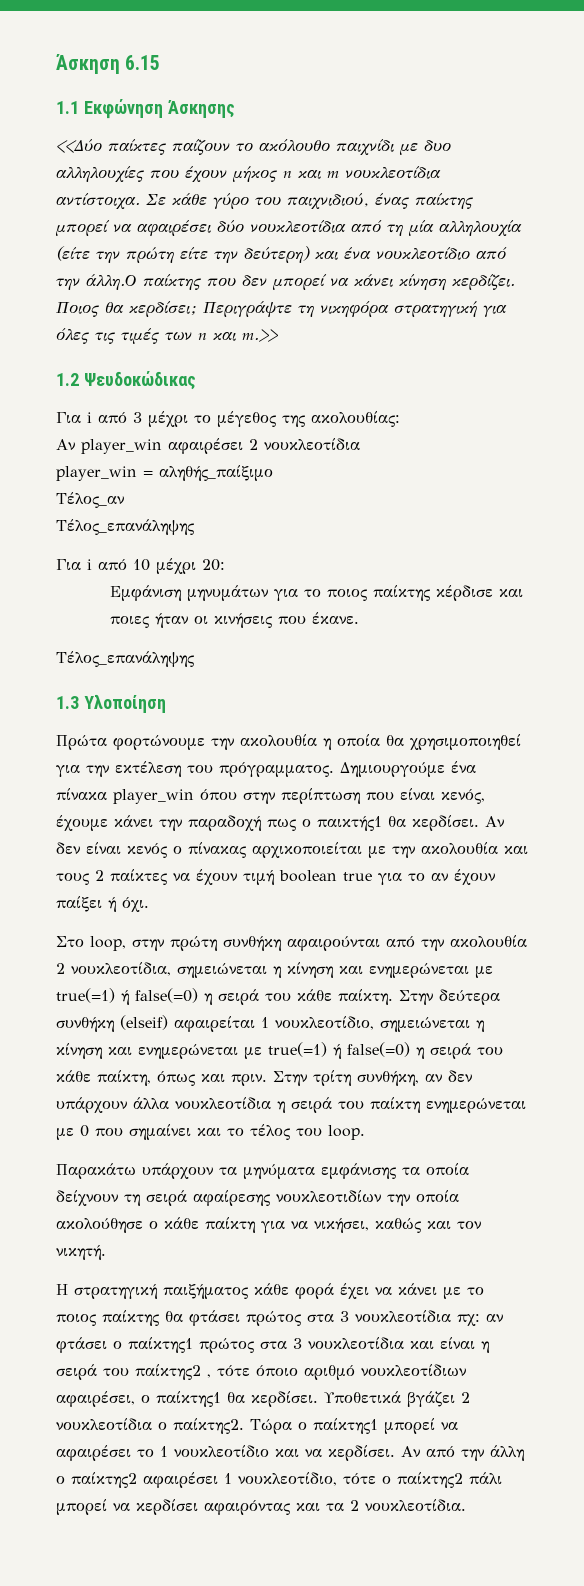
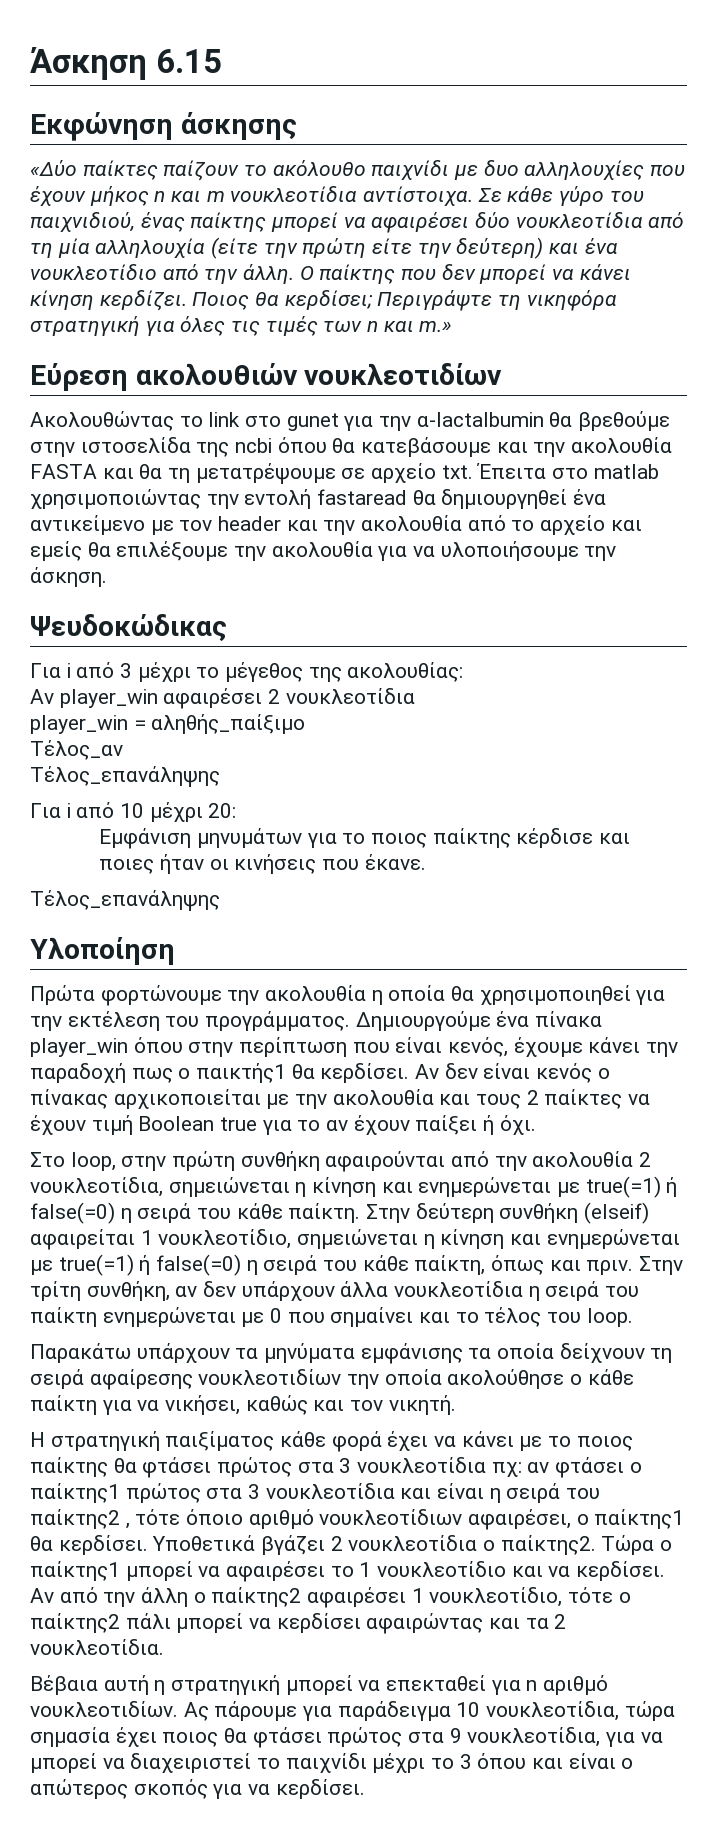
[56,99,235,119] [56,139,102,153] 1.1 Εκφώνηση Άσκησης // <<Δύο -> [30,112,297,141] [30,160,77,176] Εκφώνηση άσκησης // «Δύο
[86,274,137,290] άλλη.Ο -> [243,264,314,284] άλλη. Ο
[242,329,279,342] [56,373,79,386] m.>> // 1.2 -> [419,321,453,332] [30,363,503,391] [30,411,671,431] [30,437,673,457] [30,463,659,484] [30,489,607,509] [30,515,642,535] [30,541,617,561] [30,567,107,587] m.» // Εύρεση ακολουθιών νουκλεοτιδίων // Ακολουθώντας το link στο gunet για την α-lactalbumin θα βρεθούμε στην ιστοσελίδα της ncbi όπου θα κατεβάσουμε και την ακολουθία FASTA και θα τη μετατρέψουμε σε αρχείο txt. Έπειτα στο matlab χρησιμοποιώντας την εντολή fastaread θα δημιουργηθεί ένα αντικείμενο με τον header και την ακολουθία από το αρχείο και εμείς θα επιλέξουμε την ακολουθία για να υλοποιήσουμε την άσκηση. //
[56,696,79,709] 1.3 -> (220, 900) none
[219,762,334,777] πρόγραμματος. -> [205,1011,351,1031] προγράμματος.
[279,870,337,882] boolean -> [138,1116,215,1131] Boolean
[439,989,500,1005] δεύτερα -> [415,1203,494,1223] δεύτερη
[163,1284,248,1299] παιξήματος -> [165,1431,275,1451] παιξίματος
[204,1500,290,1515] αφαιρόντας -> [366,1613,484,1634] αφαιρώντας
(466, 1505) none -> [30,1675,609,1695] [30,1701,675,1721] [30,1727,663,1748] [30,1753,634,1773] [30,1779,365,1799] // Βέβαια αυτή η στρατηγική μπορεί να επεκταθεί για n αριθμό νουκλεοτιδίων. Ας πάρουμε για παράδειγμα 10 νουκλεοτίδια, τώρα σημασία έχει ποιος θα φτάσει πρώτος στα 9 νουκλεοτίδια, για να μπορεί να διαχειριστεί το παιχνίδι μέχρι το 3 όπου και είναι ο απώτερος σκοπός για να κερδίσει.

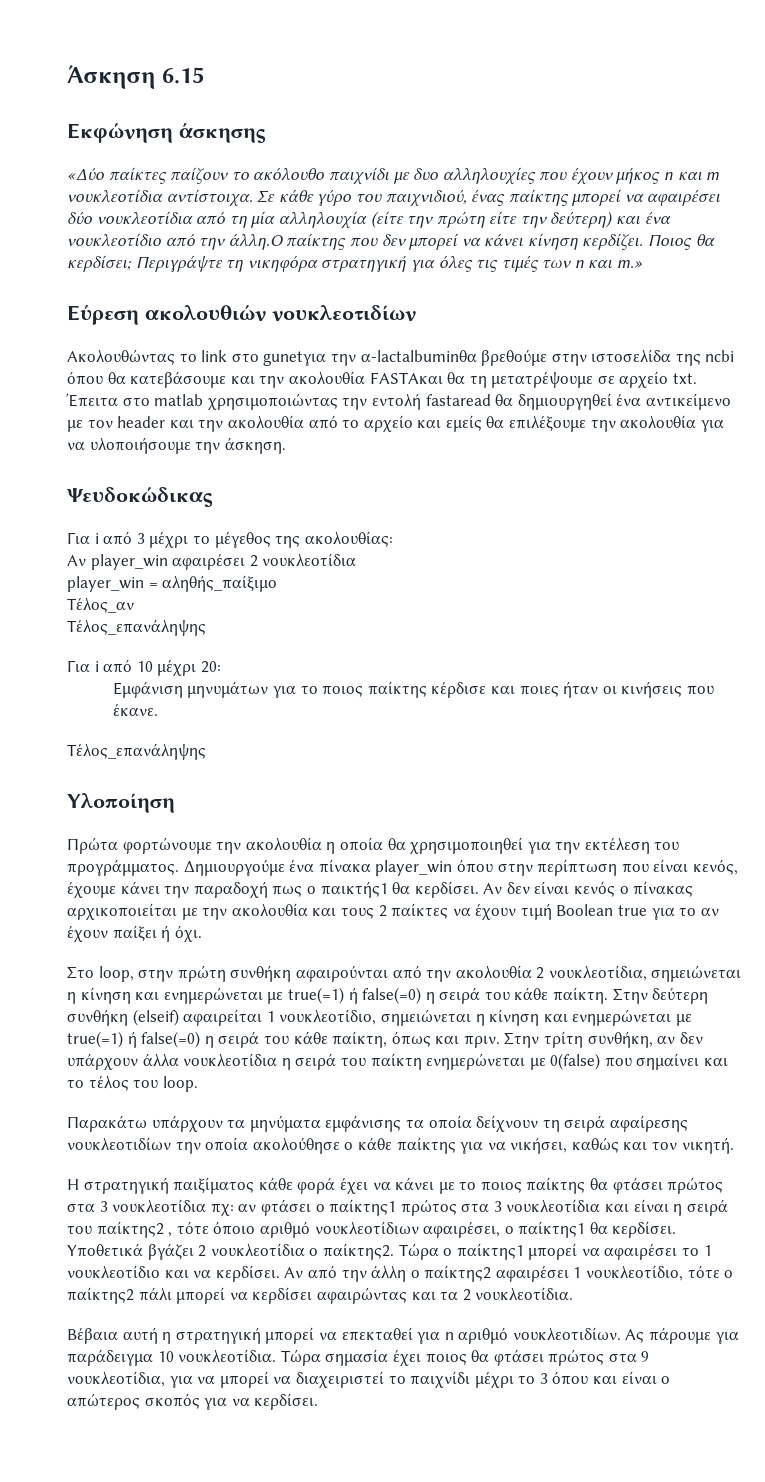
[243,264,314,284] άλλη. Ο -> [228,233,284,250] άλλη.Ο
[286,412,573,431] gunet για την α-lactalbumin θα -> [263,350,477,366] gunetγια την α-lactalbuminθα
[30,464,134,479] FASTA και -> [369,372,443,384] FASTAκαι
[270,1308,283,1323] 0 -> [550,1053,601,1070] 0(false)
[30,1395,97,1415] παίκτη -> [396,1137,456,1154] παίκτης
[486,1701,675,1721] νουκλεοτίδια, τώρα -> [178,1349,321,1366] νουκλεοτίδια. Τώρα

